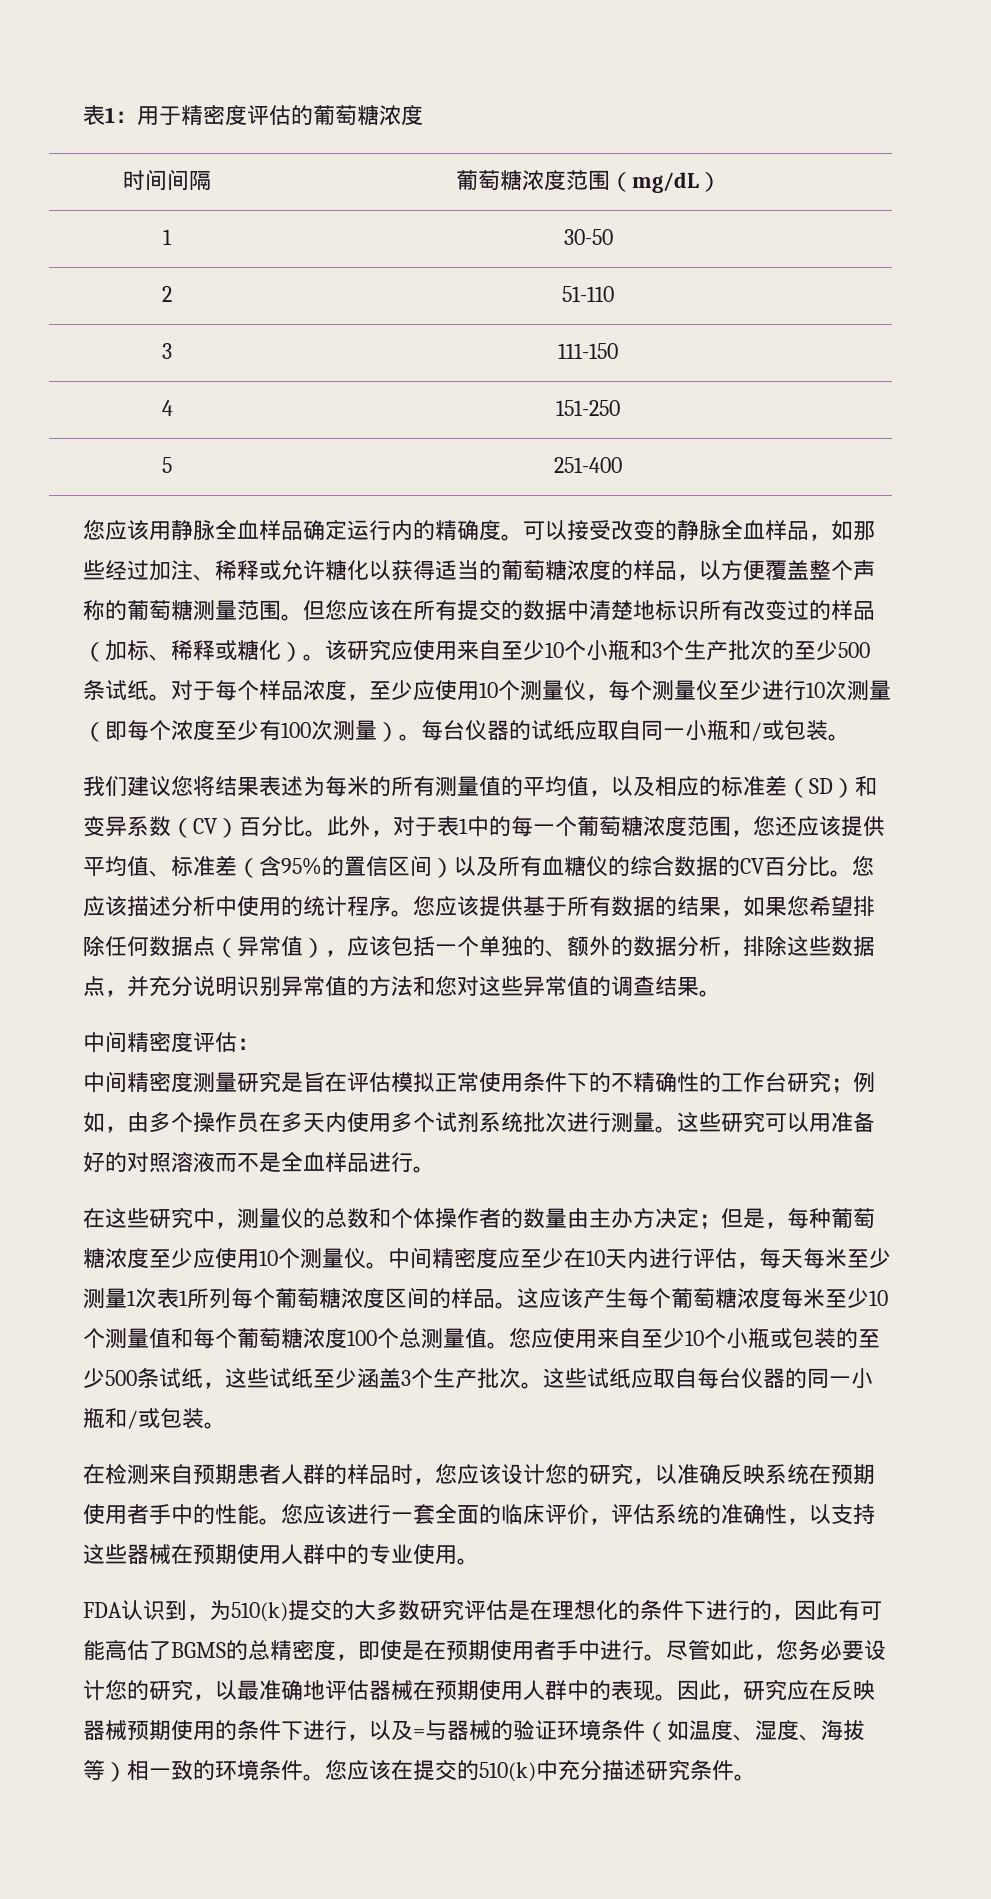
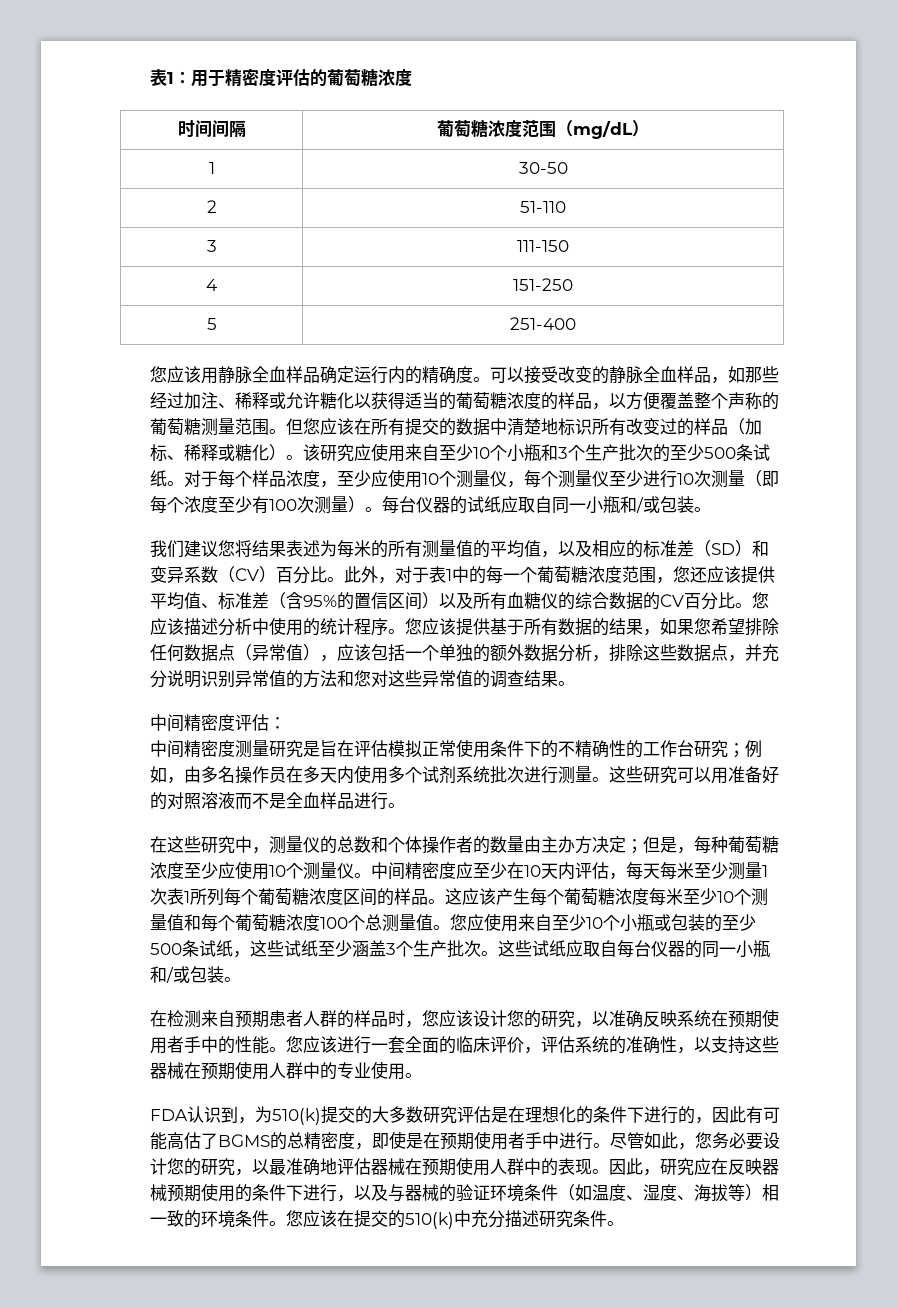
[545,936,634,957] 、额外的 -> [489,644,524,661] 额外
[171,1112,194,1132] 个 -> [217,766,235,783] 名
[649,1248,694,1269] 进行 -> (575, 871) none
[413,1729,426,1738] = -> (388, 1192) none

